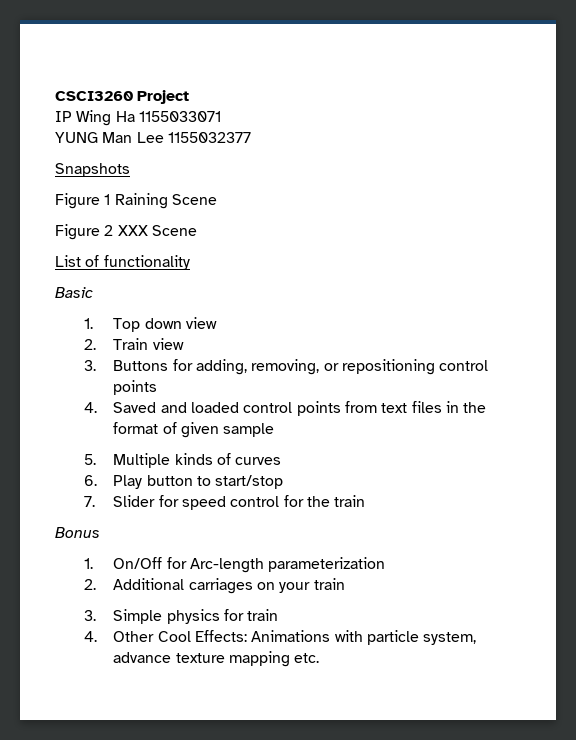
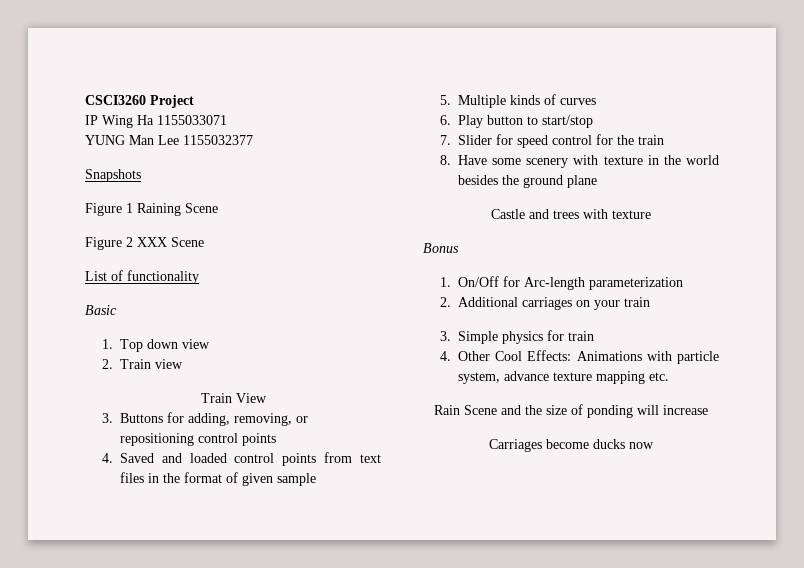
(184, 344) none -> [200,393,267,403] // Train View
(366, 501) none -> [439,155,719,168] [457,175,597,188] [491,209,651,219] // 8. Have some scenery with texture in the world besides the ground plane // Castle and trees with texture
(320, 658) none -> [434,404,708,418] [489,439,654,452] // Rain Scene and the size of ponding will increase // Carriages become ducks now

